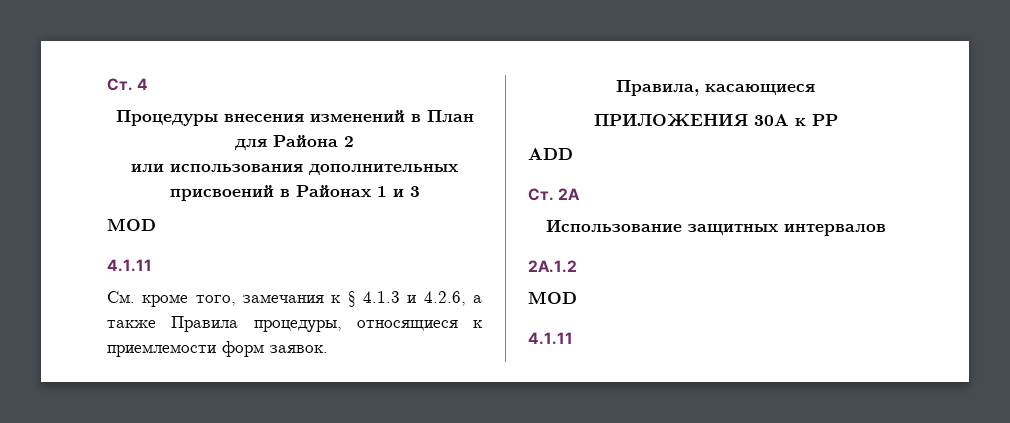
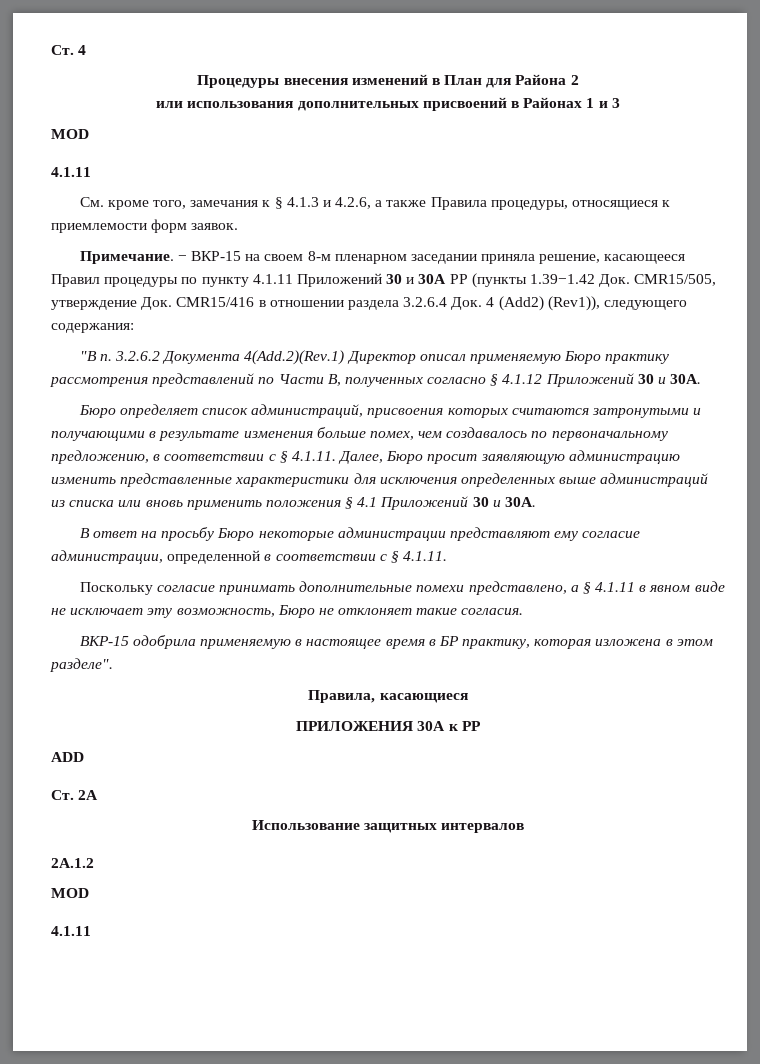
(328, 349) none -> [79,251,686,264] [51,273,717,288] [51,296,688,311] [51,323,134,333] [79,350,670,365] [50,373,702,387] [78,404,702,418] [51,427,668,441] [51,450,680,464] [51,473,709,487] [51,496,537,510] [79,527,641,541] [51,550,448,564] [79,581,725,595] [51,605,524,618] [79,635,713,649] [50,658,113,672] // Примечание. − ВКР-15 на своем 8-м пленарном заседании приняла решение, касающееся Правил процедуры по пункту 4.1.11 Приложений 30 и 30A РР (пункты 1.39−1.42 Док. CMR15/505, утверждение Док. CMR15/416 в отношении раздела 3.2.6.4 Док. 4 (Add2) (Rev1)), следующего содержания: // "В п. 3.2.6.2 Документа 4(Add.2)(Rev.1) Директор описал применяемую Бюро практику рассмотрения представлений по Части B, полученных согласно § 4.1.12 Приложений 30 и 30A. // Бюро определяет список администраций, присвоения которых считаются затронутыми и получающими в результате изменения больше помех, чем создавалось по первоначальному предложению, в соответствии с § 4.1.11. Далее, Бюро просит заявляющую администрацию изменить представленные характеристики для исключения определенных выше администраций из списка или вновь применить положения § 4.1 Приложений 30 и 30A. // В ответ на просьбу Бюро некоторые администрации представляют ему согласие администрации, определенной в соответствии с § 4.1.11. // Поскольку согласие принимать дополнительные помехи представлено, а § 4.1.11 в явном виде не исключает эту возможность, Бюро не отклоняет такие согласия. // ВКР-15 одобрила применяемую в настоящее время в БР практику, которая изложена в этом разделе".

